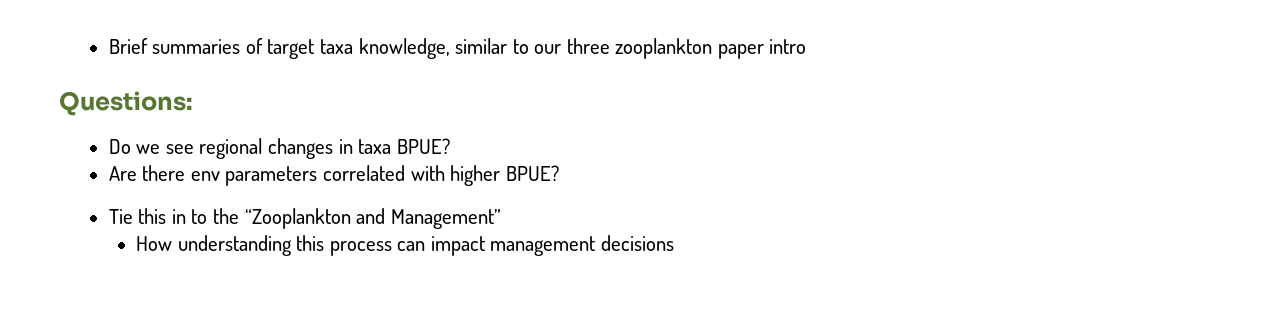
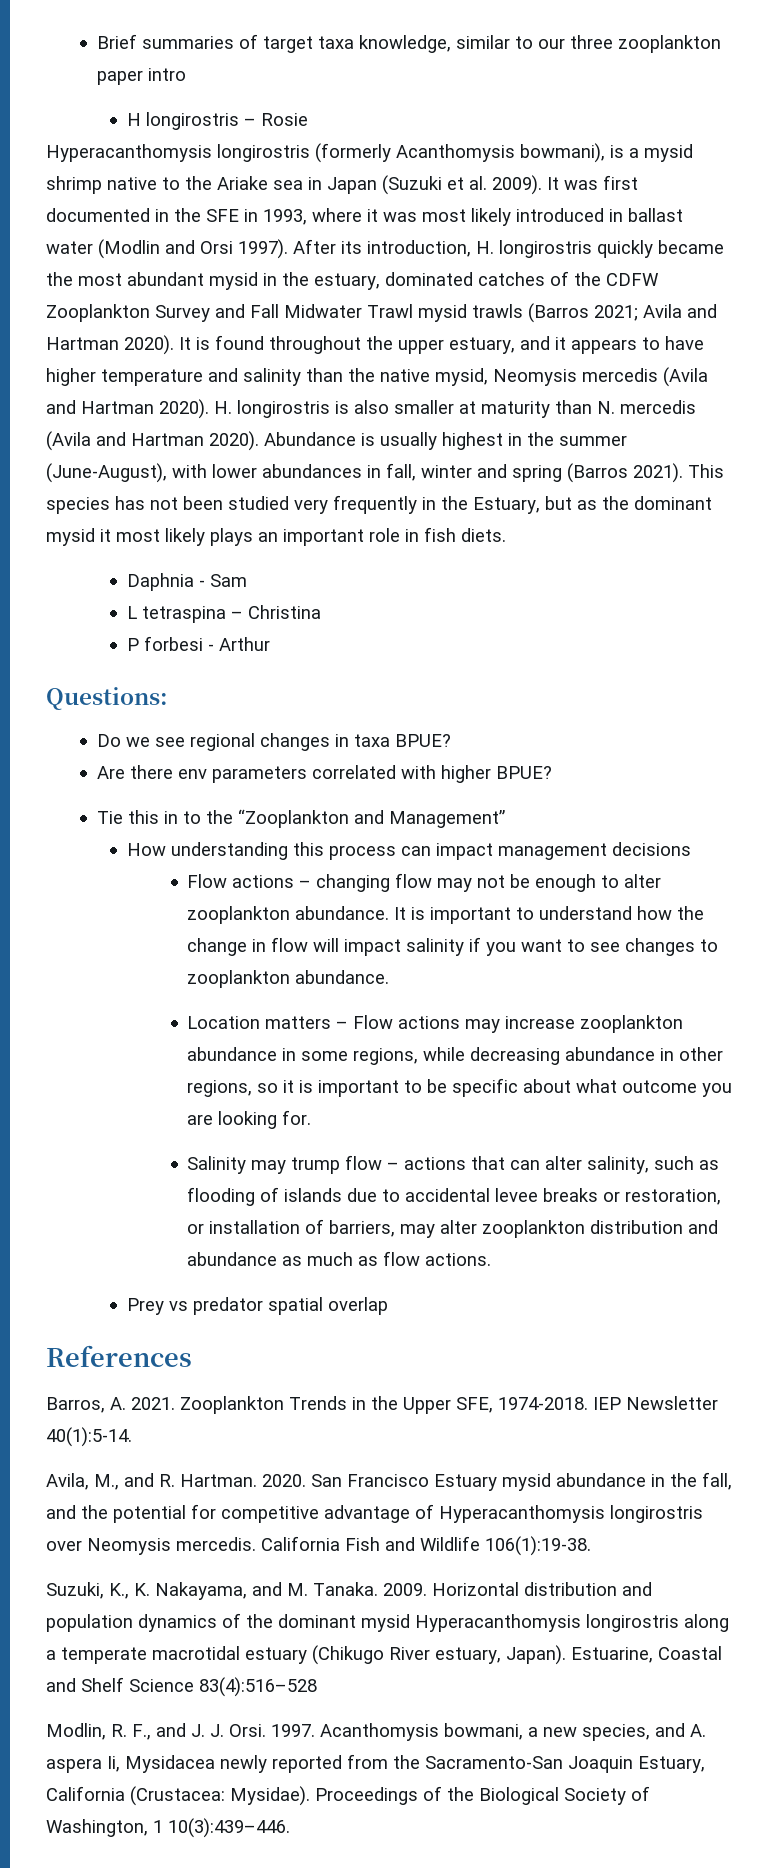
(807, 46) none -> [126,112,308,130] [46,143,693,163] [46,175,638,195] [46,208,683,226] [46,239,724,259] [46,271,659,290] [46,303,717,323] [46,335,704,355] [46,367,708,387] [46,399,696,419] [46,431,627,451] [46,463,724,483] [46,495,712,514] [46,527,506,546] [126,573,247,591] [126,605,321,623] [126,636,270,651] // H longirostris – Rosie // Hyperacanthomysis longirostris (formerly Acanthomysis bowmani), is a mysid shrimp native to the Ariake sea in Japan (Suzuki et al. 2009). It was first documented in the SFE in 1993, where it was most likely introduced in ballast water (Modlin and Orsi 1997). After its introduction, H. longirostris quickly became the most abundant mysid in the estuary, dominated catches of the CDFW Zooplankton Survey and Fall Midwater Trawl mysid trawls (Barros 2021; Avila and Hartman 2020). It is found throughout the upper estuary, and it appears to have higher temperature and salinity than the native mysid, Neomysis mercedis (Avila and Hartman 2020). H. longirostris is also smaller at maturity than N. mercedis (Avila and Hartman 2020). Abundance is usually highest in the summer (June-August), with lower abundances in fall, winter and spring (Barros 2021). This species has not been studied very frequently in the Estuary, but as the dominant mysid it most likely plays an important role in fish diets. // Daphnia - Sam // L tetraspina – Christina // P forbesi - Arthur
(674, 243) none -> [187,873,662,892] [187,906,705,924] [187,937,719,956] [187,970,390,988] [187,1015,684,1033] [187,1047,724,1065] [187,1078,733,1097] [187,1110,312,1129] [187,1155,720,1174] [187,1187,722,1206] [187,1219,719,1238] [187,1251,492,1266] [126,1297,388,1315] [46,1345,192,1367] [46,1396,718,1414] [46,1427,132,1447] [46,1472,732,1491] [46,1504,703,1523] [46,1536,591,1556] [46,1582,652,1600] [46,1613,729,1632] [46,1645,722,1665] [46,1677,317,1697] [46,1723,706,1741] [46,1754,705,1773] [46,1786,650,1806] [46,1818,290,1838] // Flow actions – changing flow may not be enough to alter zooplankton abundance. It is important to understand how the change in flow will impact salinity if you want to see changes to zooplankton abundance. // Location matters – Flow actions may increase zooplankton abundance in some regions, while decreasing abundance in other regions, so it is important to be specific about what outcome you are looking for. // Salinity may trump flow – actions that can alter salinity, such as flooding of islands due to accidental levee breaks or restoration, or installation of barriers, may alter zooplankton distribution and abundance as much as flow actions. // Prey vs predator spatial overlap // References // Barros, A. 2021. Zooplankton Trends in the Upper SFE, 1974-2018. IEP Newsletter 40(1):5-14. // Avila, M., and R. Hartman. 2020. San Francisco Estuary mysid abundance in the fall, and the potential for competitive advantage of Hyperacanthomysis longirostris over Neomysis mercedis. California Fish and Wildlife 106(1):19-38. // Suzuki, K., K. Nakayama, and M. Tanaka. 2009. Horizontal distribution and population dynamics of the dominant mysid Hyperacanthomysis longirostris along a temperate macrotidal estuary (Chikugo River estuary, Japan). Estuarine, Coastal and Shelf Science 83(4):516–528 // Modlin, R. F., and J. J. Orsi. 1997. Acanthomysis bowmani, a new species, and A. aspera Ii, Mysidacea newly reported from the Sacramento-San Joaquin Estuary, California (Crustacea: Mysidae). Proceedings of the Biological Society of Washington, 1 10(3):439–446.

